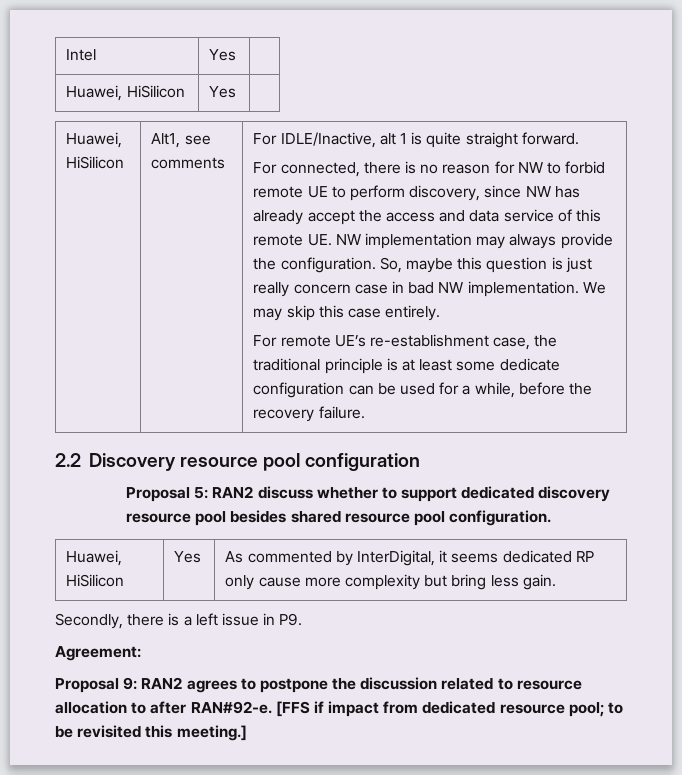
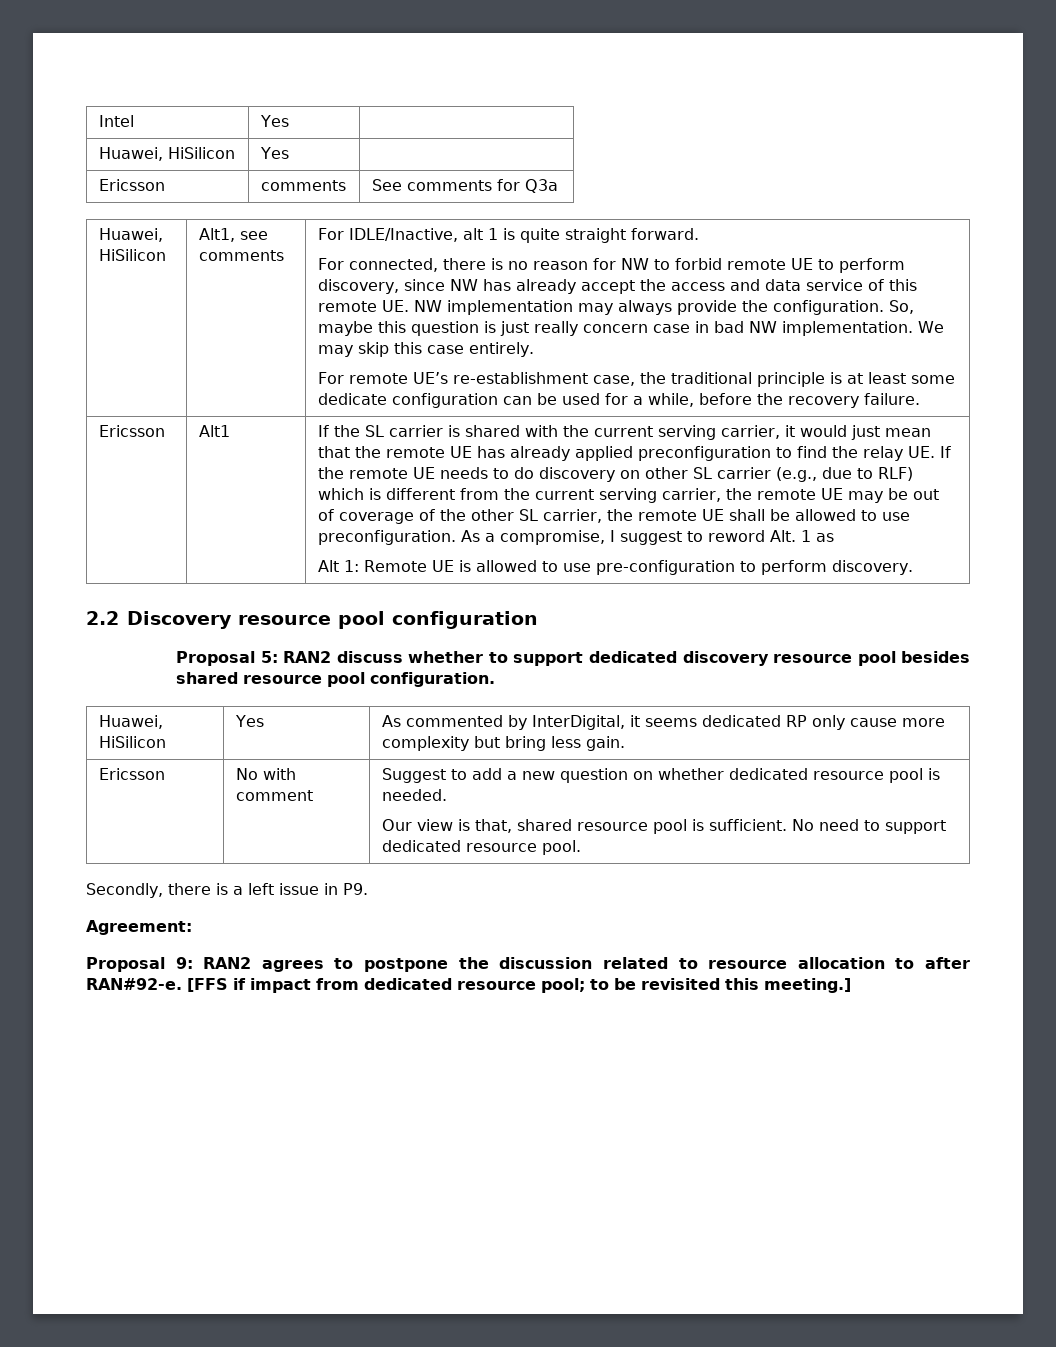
(237, 92) none -> [98,179,165,191] [260,180,346,191] [371,179,558,193] // Ericsson | comments | See comments for Q3a
(365, 412) none -> [98,425,165,437] [198,425,230,437] [317,425,931,440] [317,446,951,461] [317,467,913,482] [317,488,939,503] [317,509,910,524] [317,530,834,545] [317,560,913,575] // Ericsson | Alt1 | If the SL carrier is shared with the current serving carrier, it would just mean that the remote UE has already applied preconfiguration to find the relay UE. If the remote UE needs to do discovery on other SL carrier (e.g., due to RLF) which is different from the current serving carrier, the remote UE may be out of coverage of the other SL carrier, the remote UE shall be allowed to use preconfiguration. As a compromise, I suggest to reword Alt. 1 as // Alt 1: Remote UE is allowed to use pre-configuration to perform discovery.
(556, 582) none -> [98,768,165,780] [235,768,296,780] [235,790,313,801] [381,768,940,783] [381,789,447,801] [381,819,946,834] [381,840,581,855] // Ericsson | No with comment | Suggest to add a new question on whether dedicated resource pool is needed. // Our view is that, shared resource pool is sufficient. No need to support dedicated resource pool.

